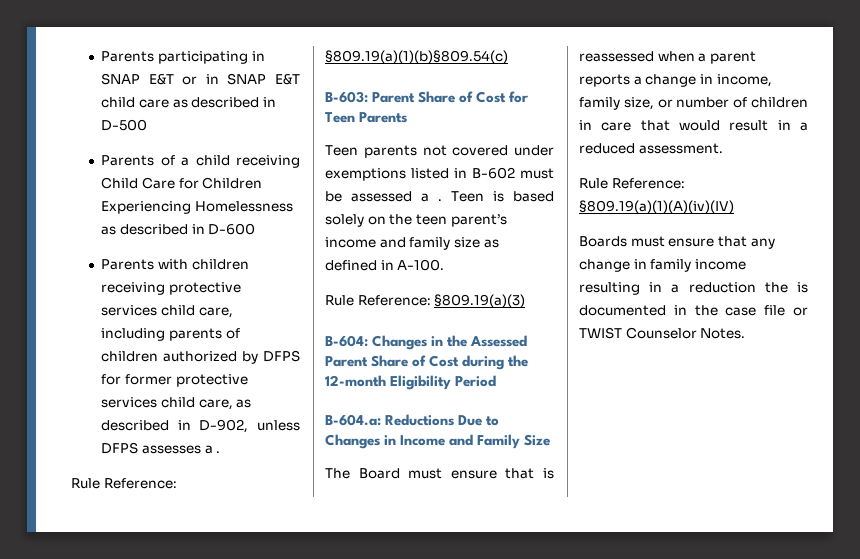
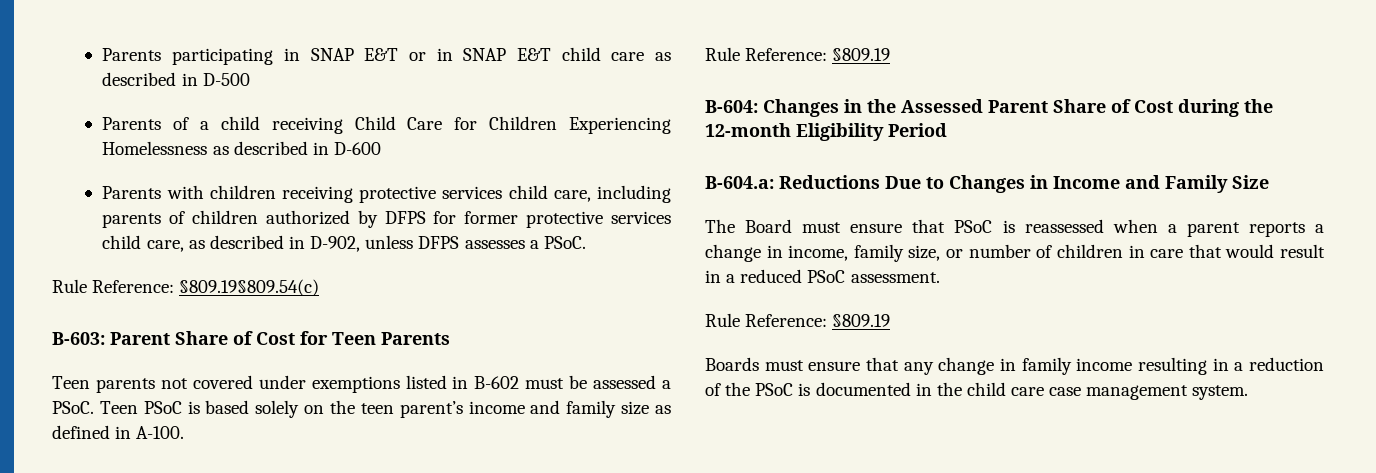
[216,451,221,453] [71,478,177,489] [325,50,508,64] . // Rule Reference: §809.19(a)(1)(b)§809.54(c) -> [543,236,586,249] [52,279,320,296] PSoC. // Rule Reference: §809.19§809.54(c)
[438,191,484,202] . Teen -> [52,401,182,414] PSoC. Teen PSoC
[434,294,526,308] §809.19(a)(3) -> [832,48,891,61] §809.19
(535, 473) none -> [954,220,993,233] PSoC
(635, 148) none -> [807,270,846,283] PSoC
[579,200,734,214] §809.19(a)(1)(A)(iv)(IV) -> [832,314,891,327] §809.19
[764,282,788,293] the -> [705,382,794,396] of the PSoC
[725,305,808,316] [579,327,746,339] case file or TWIST Counselor Notes. -> [966,382,1249,400] child care case management system.

